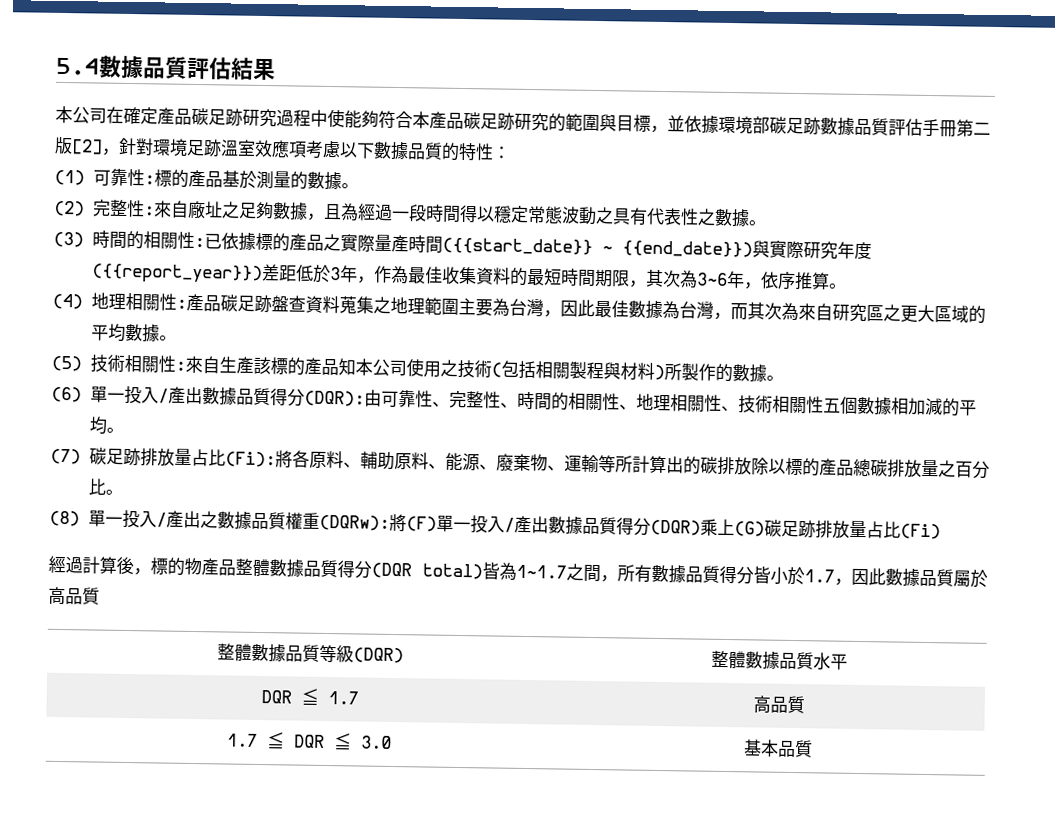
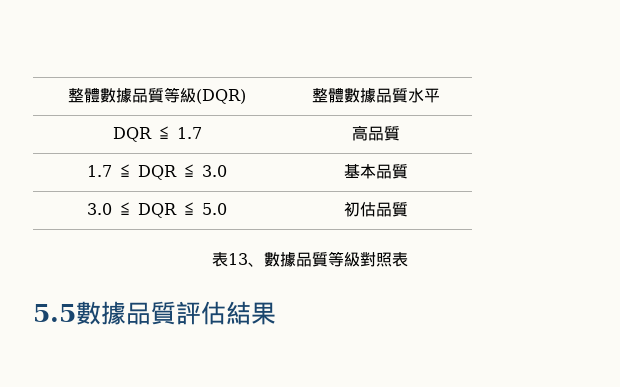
[56,55,276,81] [55,105,991,138] [54,136,511,161] [54,168,359,191] [54,199,767,228] [53,230,872,260] [91,263,847,291] [52,292,986,324] [90,323,177,343] [51,354,784,383] [51,385,977,417] [88,416,124,435] [50,447,990,479] [87,478,123,496] [49,509,941,540] [48,555,988,588] [48,586,100,606] 5.4數據品質評估結果 // 本公司在確定產品碳足跡研究過程中使能夠符合本產品碳足跡研究的範圍與目標，並依據環境部碳足跡數據品質評估手冊第二版[2]，針對環境足跡溫室效應項考慮以下數據品質的特性： // (1)可靠性:標的產品基於測量的數據。 // (2)完整性:來自廠址之足夠數據，且為經過一段時間得以穩定常態波動之具有代表性之數據。 // (3)時間的相關性:已依據標的產品之實際量產時間({{start_date}} ~ {{end_date}})與實際研究年度({{report_year}})差距低於3年，作為最佳收集資料的最短時間期限，其次為3~6年，依序推算。 // (4)地理相關性:產品碳足跡盤查資料蒐集之地理範圍主要為台灣，因此最佳數據為台灣，而其次為來自研究區之更大區域的平均數據。 // (5)技術相關性:來自生產該標的產品知本公司使用之技術(包括相關製程與材料)所製作的數據。 // (6)單一投入/產出數據品質得分(DQR):由可靠性、完整性、時間的相關性、地理相關性、技術相關性五個數據相加減的平均。 // (7)碳足跡排放量占比(Fi):將各原料、輔助原料、能源、廢棄物、運輸等所計算出的碳排放除以標的產品總碳排放量之百分比。 // (8)單一投入/產出之數據品質權重(DQRw):將(F)單一投入/產出數據品質得分(DQR)乘上(G)碳足跡排放量占比(Fi) // 經過計算後，標的物產品整體數據品質得分(DQR total)皆為1~1.7之間，所有數據品質得分皆小於1.7，因此數據品質屬於高品質 // -> (68, 95) none
(813, 749) none -> [87,202,227,218] [344,202,408,217] [212,251,408,267] [33,301,276,325] // 3.0 ≦ DQR ≦ 5.0 | 初估品質 // 表13、數據品質等級對照表 // 5.5數據品質評估結果

